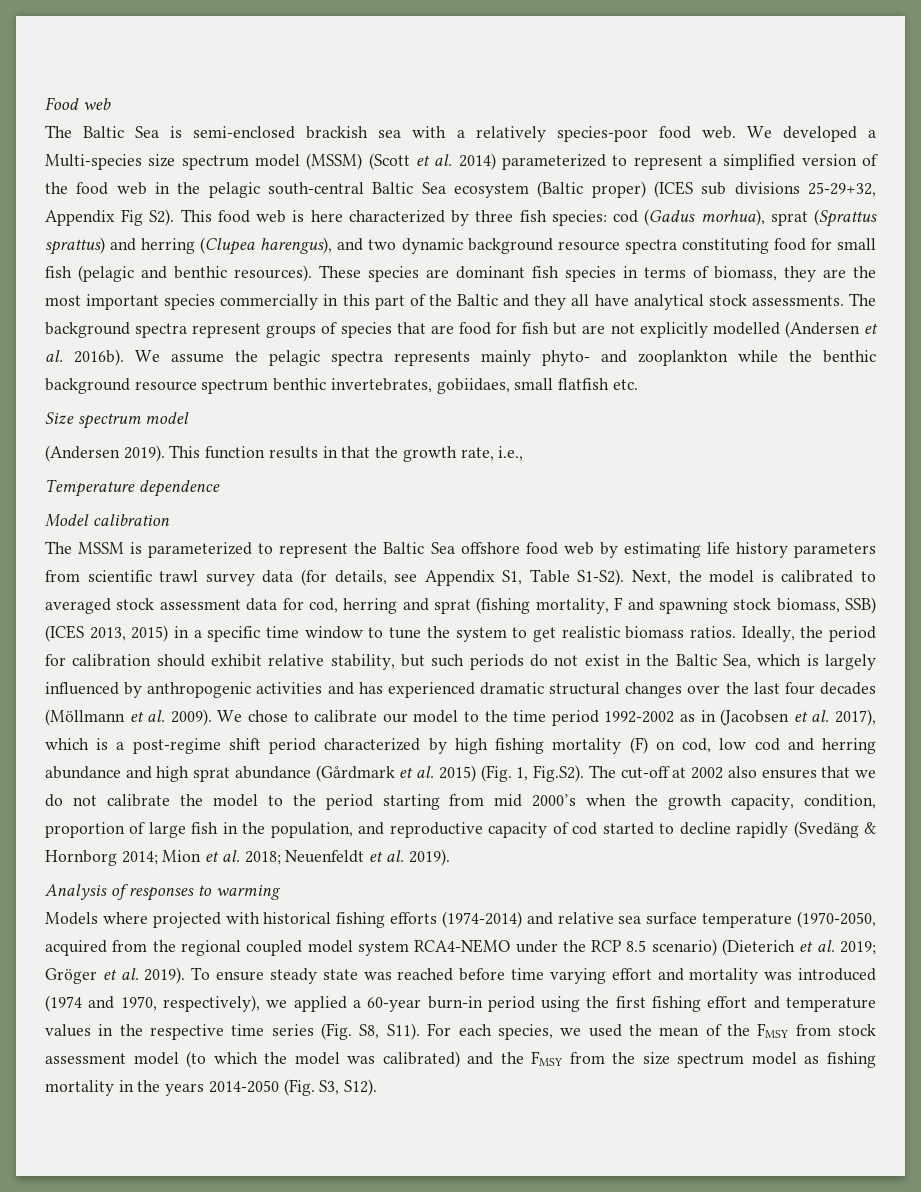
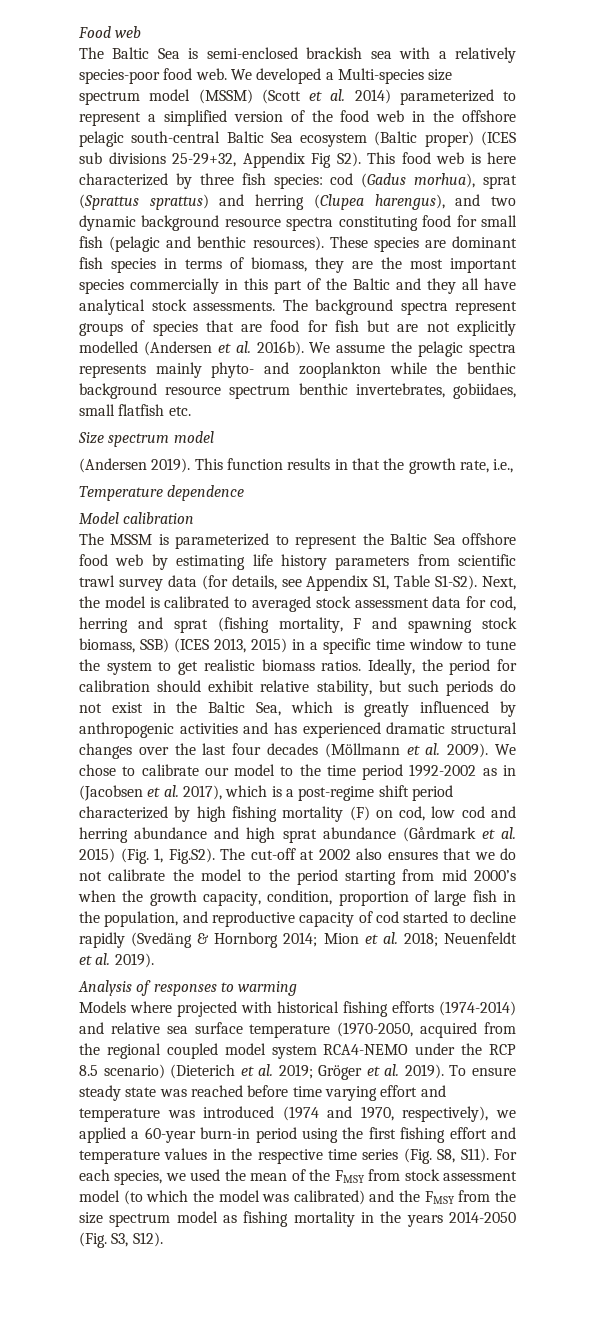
(201, 188) none -> [461,110,516,122] offshore
[825,654,877,670] largely -> [364,701,410,717] greatly
[689,968,759,984] mortality -> [79,1108,160,1122] temperature

